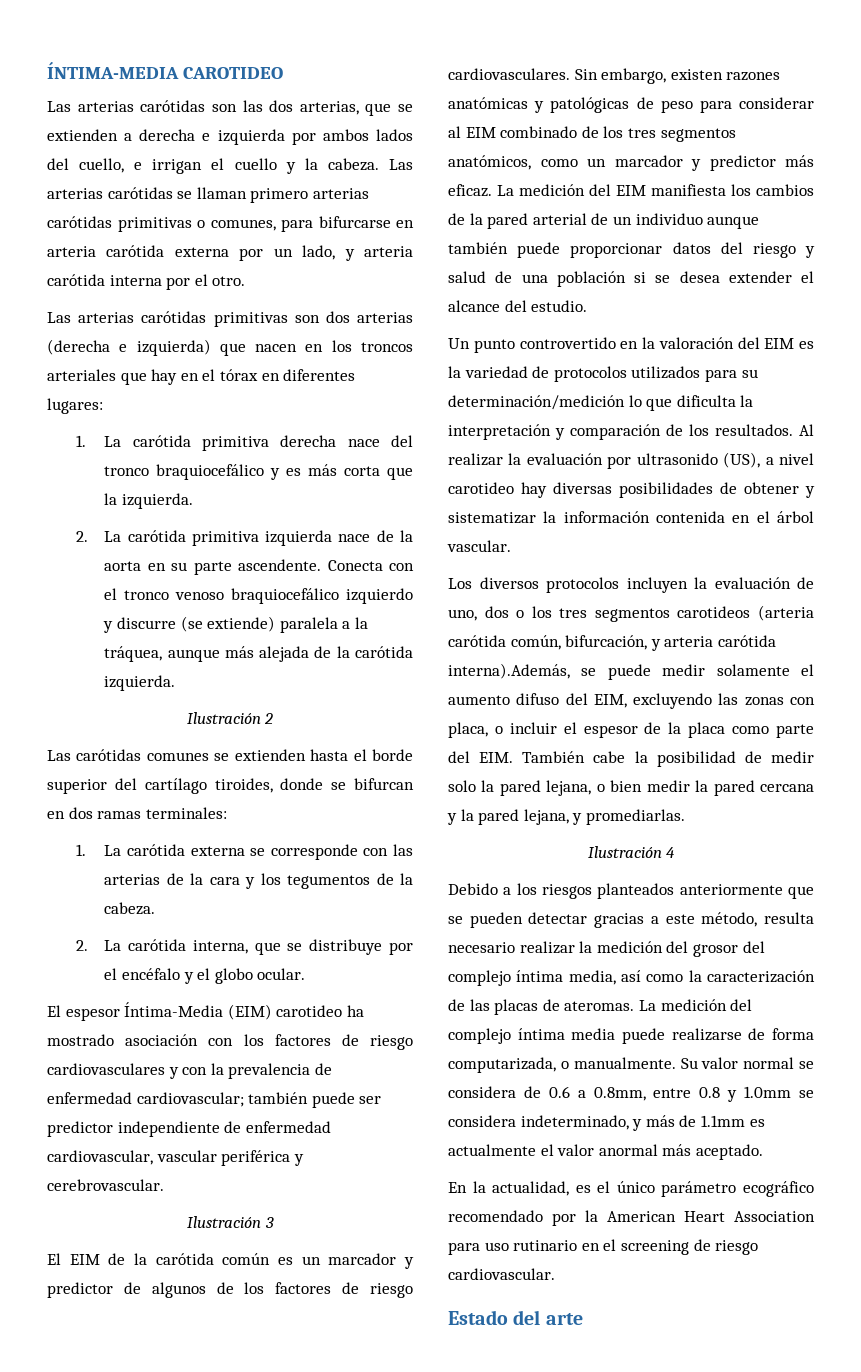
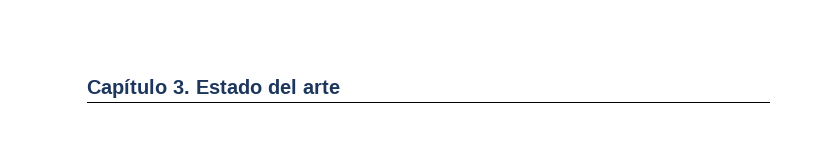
[47,62,283,79] [47,100,413,116] [47,129,413,145] [47,158,413,174] [47,187,369,203] [47,216,414,232] [47,245,413,261] [47,274,246,290] [47,311,413,327] [47,339,413,356] [47,369,356,385] [47,398,103,414] [75,435,413,451] [104,464,413,480] [104,493,193,509] [75,530,413,546] [104,559,414,575] [104,588,413,604] [103,616,368,633] [104,646,413,662] [104,675,176,691] [186,712,274,724] [47,749,413,761] [47,778,414,794] [47,807,227,819] [75,844,413,860] [104,873,413,889] [104,902,156,915] [75,939,413,955] [104,968,306,984] [47,1002,364,1021] [47,1034,413,1050] [47,1063,332,1079] [47,1092,382,1108] [47,1121,331,1137] [47,1150,304,1166] [47,1179,164,1191] [187,1216,274,1228] [47,1253,414,1269] [47,1282,413,1298] [448,68,781,84] [448,97,814,113] [448,126,736,142] [448,155,814,171] [448,184,814,197] [448,213,760,229] [448,242,815,258] [448,271,814,287] [448,300,588,312] [448,337,814,353] [448,366,758,382] [448,395,754,411] [448,424,814,440] [448,452,814,469] [448,482,815,498] [448,511,814,524] [447,540,511,552] [448,577,814,593] [448,605,814,622] [448,635,776,651] [448,663,814,680] [448,693,815,709] [448,722,814,738] [448,751,814,767] [448,780,814,796] [447,809,685,825] [587,846,676,858] [448,883,814,899] [448,912,814,928] [448,941,765,957] [448,970,815,986] [448,999,753,1015] [448,1028,814,1044] [448,1057,814,1073] [448,1086,814,1102] [448,1115,765,1131] [448,1144,763,1160] [448,1181,814,1197] [448,1210,815,1226] [448,1239,759,1255] [448,1268,555,1280] ÍNTIMA-MEDIA CAROTIDEO // Las arterias carótidas son las dos arterias, que se extienden a derecha e izquierda por ambos lados del cuello, e irrigan el cuello y la cabeza. Las arterias carótidas se llaman primero arterias carótidas primitivas o comunes, para bifurcarse en arteria carótida externa por un lado, y arteria carótida interna por el otro. // Las arterias carótidas primitivas son dos arterias (derecha e izquierda) que nacen en los troncos arteriales que hay en el tórax en diferentes lugares: // 1. La carótida primitiva derecha nace del tronco braquiocefálico y es más corta que la izquierda. // 2. La carótida primitiva izquierda nace de la aorta en su parte ascendente. Conecta con el tronco venoso braquiocefálico izquierdo y discurre (se extiende) paralela a la tráquea, aunque más alejada de la carótida izquierda. // Ilustración 2 // Las carótidas comunes se extienden hasta el borde superior del cartílago tiroides, donde se bifurcan en dos ramas terminales: // 1. La carótida externa se corresponde con las arterias de la cara y los tegumentos de la cabeza. // 2. La carótida interna, que se distribuye por el encéfalo y el globo ocular. // El espesor Íntima-Media (EIM) carotideo ha mostrado asociación con los factores de riesgo cardiovasculares y con la prevalencia de enfermedad cardiovascular; también puede ser predictor independiente de enfermedad cardiovascular, vascular periférica y cerebrovascular. // Ilustración 3 // El EIM de la carótida común es un marcador y predictor de algunos de los factores de riesgo cardiovasculares. Sin embargo, existen razones anatómicas y patológicas de peso para considerar al EIM combinado de los tres segmentos anatómicos, como un marcador y predictor más eficaz. La medición del EIM manifiesta los cambios de la pared arterial de un individuo aunque también puede proporcionar datos del riesgo y salud de una población si se desea extender el alcance del estudio. // Un punto controvertido en la valoración del EIM es la variedad de protocolos utilizados para su determinación/medición lo que dificulta la interpretación y comparación de los resultados. Al realizar la evaluación por ultrasonido (US), a nivel carotideo hay diversas posibilidades de obtener y sistematizar la información contenida en el árbol vascular. // Los diversos protocolos incluyen la evaluación de uno, dos o los tres segmentos carotideos (arteria carótida común, bifurcación, y arteria carótida interna).Además, se puede medir solamente el aumento difuso del EIM, excluyendo las zonas con placa, o incluir el espesor de la placa como parte del EIM. También cabe la posibilidad de medir solo la pared lejana, o bien medir la pared cercana y la pared lejana, y promediarlas. // Ilustración 4 // Debido a los riesgos planteados anteriormente que se pueden detectar gracias a este método, resulta necesario realizar la medición del grosor del complejo íntima media, así como la caracterización de las placas de ateromas. La medición del complejo íntima media puede realizarse de forma computarizada, o manualmente. Su valor normal se considera de 0.6 a 0.8mm, entre 0.8 y 1.0mm se considera indeterminado, y más de 1.1mm es actualmente el valor anormal más aceptado. // En la actualidad, es el único parámetro ecográfico recomendado por la American Heart Association para uso rutinario en el screening de riesgo cardiovascular. // -> [87,79,190,98] Capítulo 3.

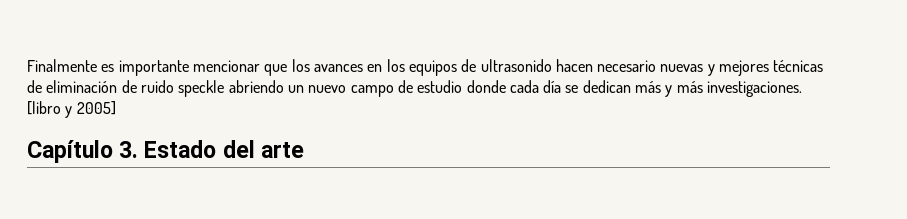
(87, 88) none -> [27,59,824,76] [27,80,803,97] [27,101,116,118] Finalmente es importante mencionar que los avances en los equipos de ultrasonido hacen necesario nuevas y mejores técnicas de eliminación de ruido speckle abriendo un nuevo campo de estudio donde cada día se dedican más y más investigaciones. [libro y 2005] //

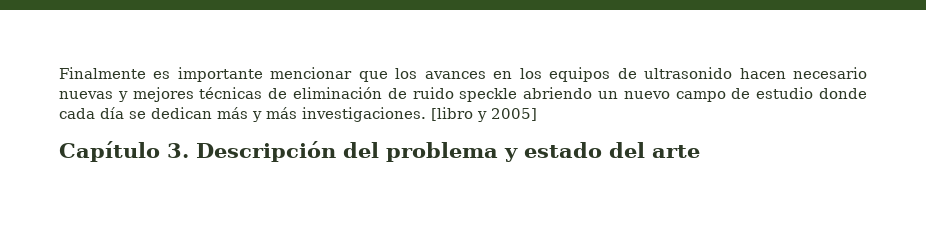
[144,140,217,158] Estado -> [196,141,602,162] Descripción del problema y estado

